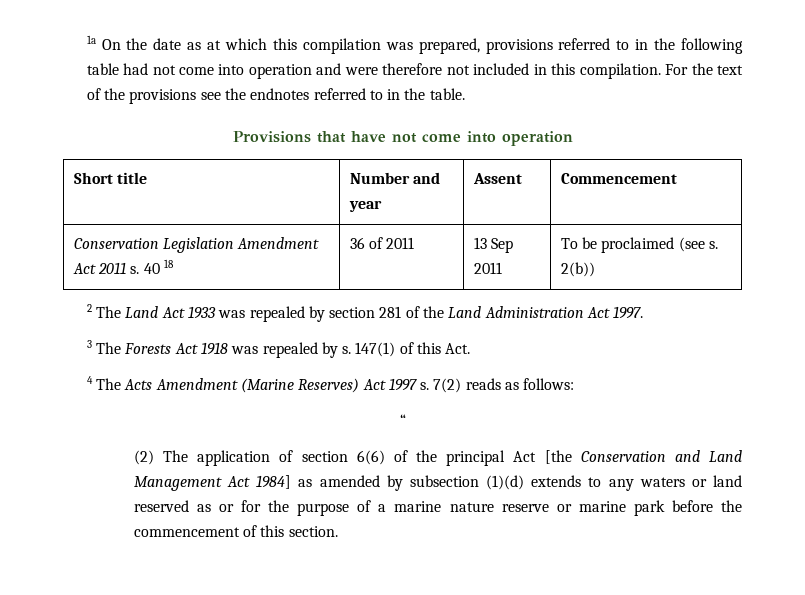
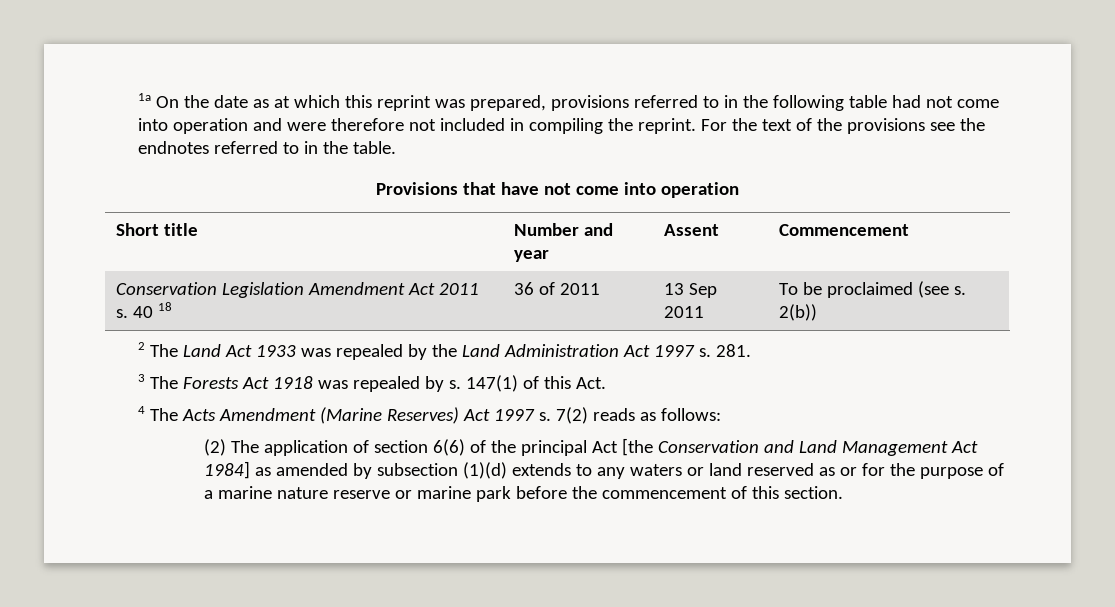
[302,38,381,54] compilation -> [376,95,431,111] reprint
[551,63,661,79] this compilation. -> [528,118,696,134] compiling the reprint.
[329,306,420,318] section 281 of -> (427, 352) none
[613,306,644,319] 1997. -> [653,344,751,357] 1997 s. 281.
[399,414,406,426] // “ -> (721, 414) none

